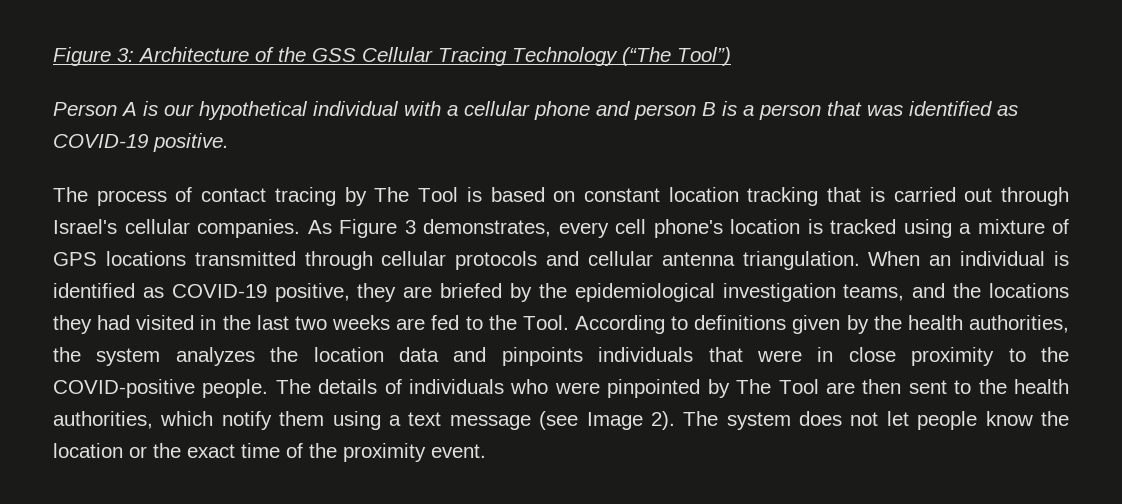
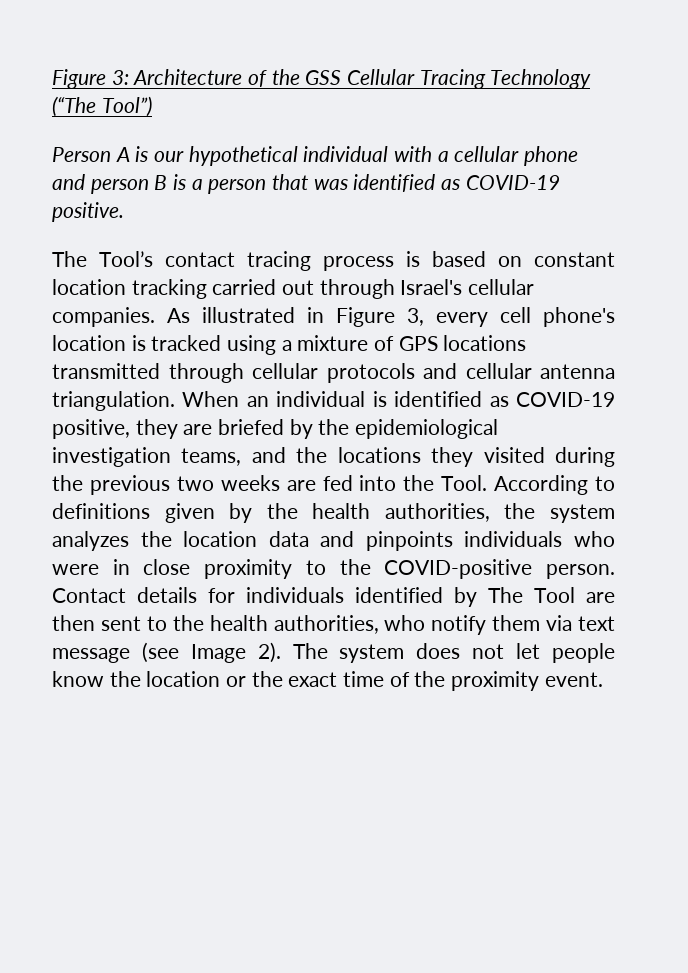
[96,187,459,206] process of contact tracing by The Tool -> [99,251,394,271] Tool’s contact tracing process
[827,187,885,202] that is -> (207, 289) none
[339,219,551,238] Figure 3 demonstrates, -> [202,307,424,327] illustrated in Figure 3,
[97,315,289,330] had visited in the last -> [483,447,615,467] [52,475,170,495] visited during the previous
[465,316,483,330] to -> [359,475,397,491] into
[708,347,743,362] that -> [573,531,615,547] who
[202,379,701,398] people. The details of individuals who were pinpointed -> [546,564,615,579] [52,587,443,603] person. Contact details for individuals identified
[160,411,214,426] which -> [384,615,426,631] who
[332,411,401,430] using a -> [546,615,573,631] via

